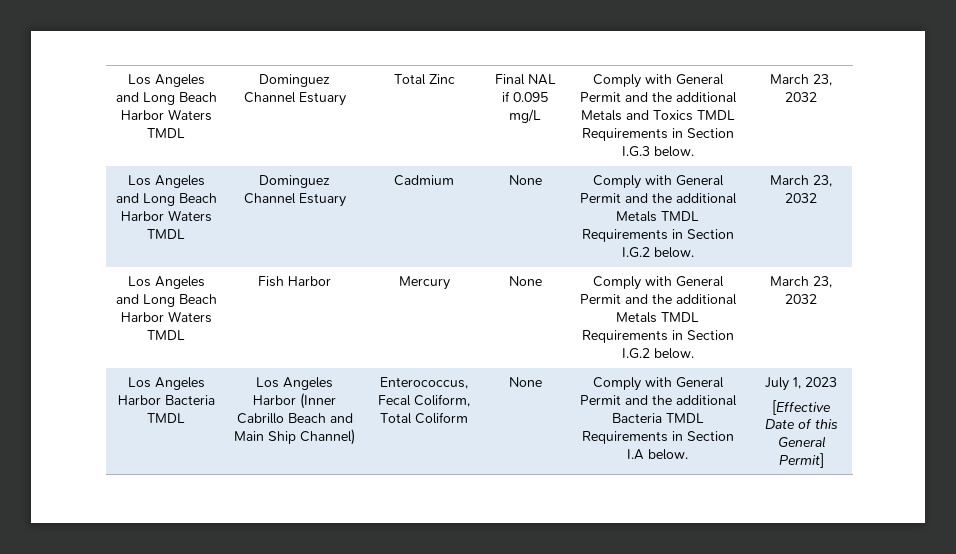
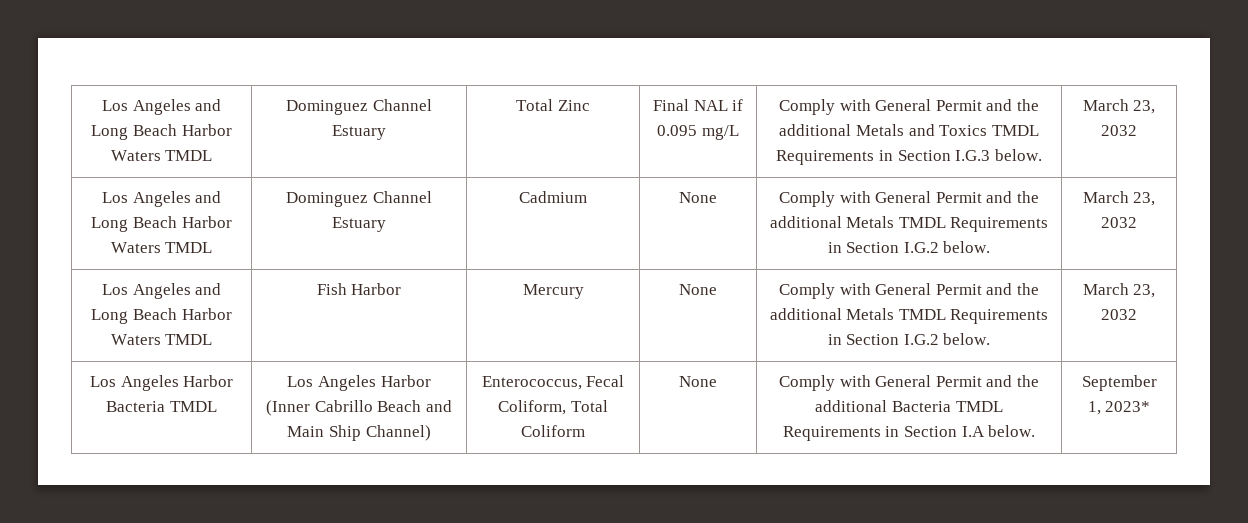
[765,377,837,391] [772,400,831,415] [764,418,838,429] [777,436,826,448] [778,453,824,468] July 1, 2023 // [Effective Date of this General Permit] -> [1081,375,1157,391] [1087,401,1151,415] September 1, 2023*

